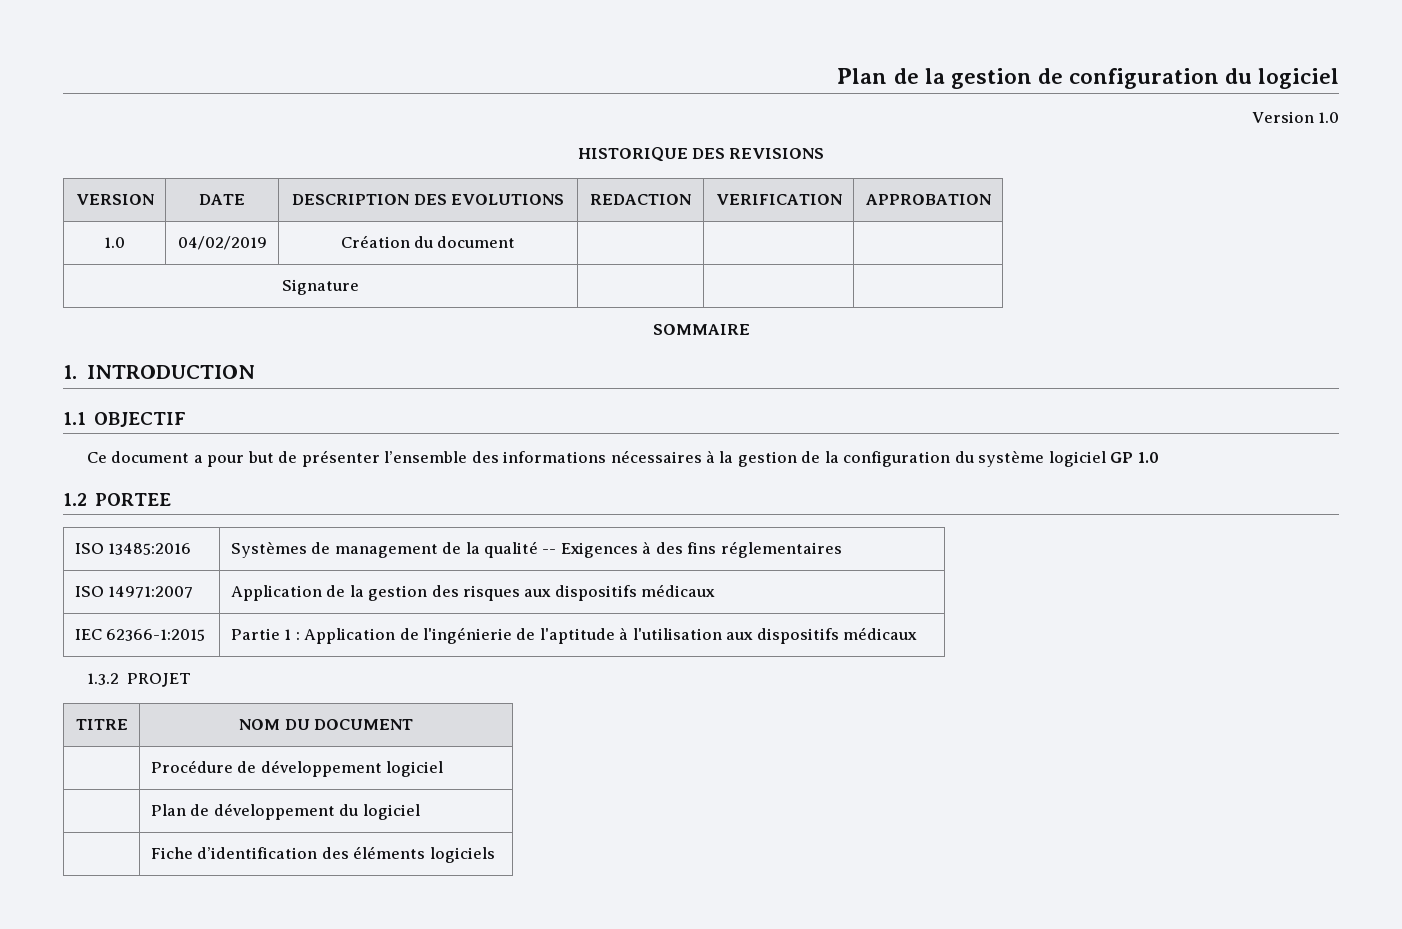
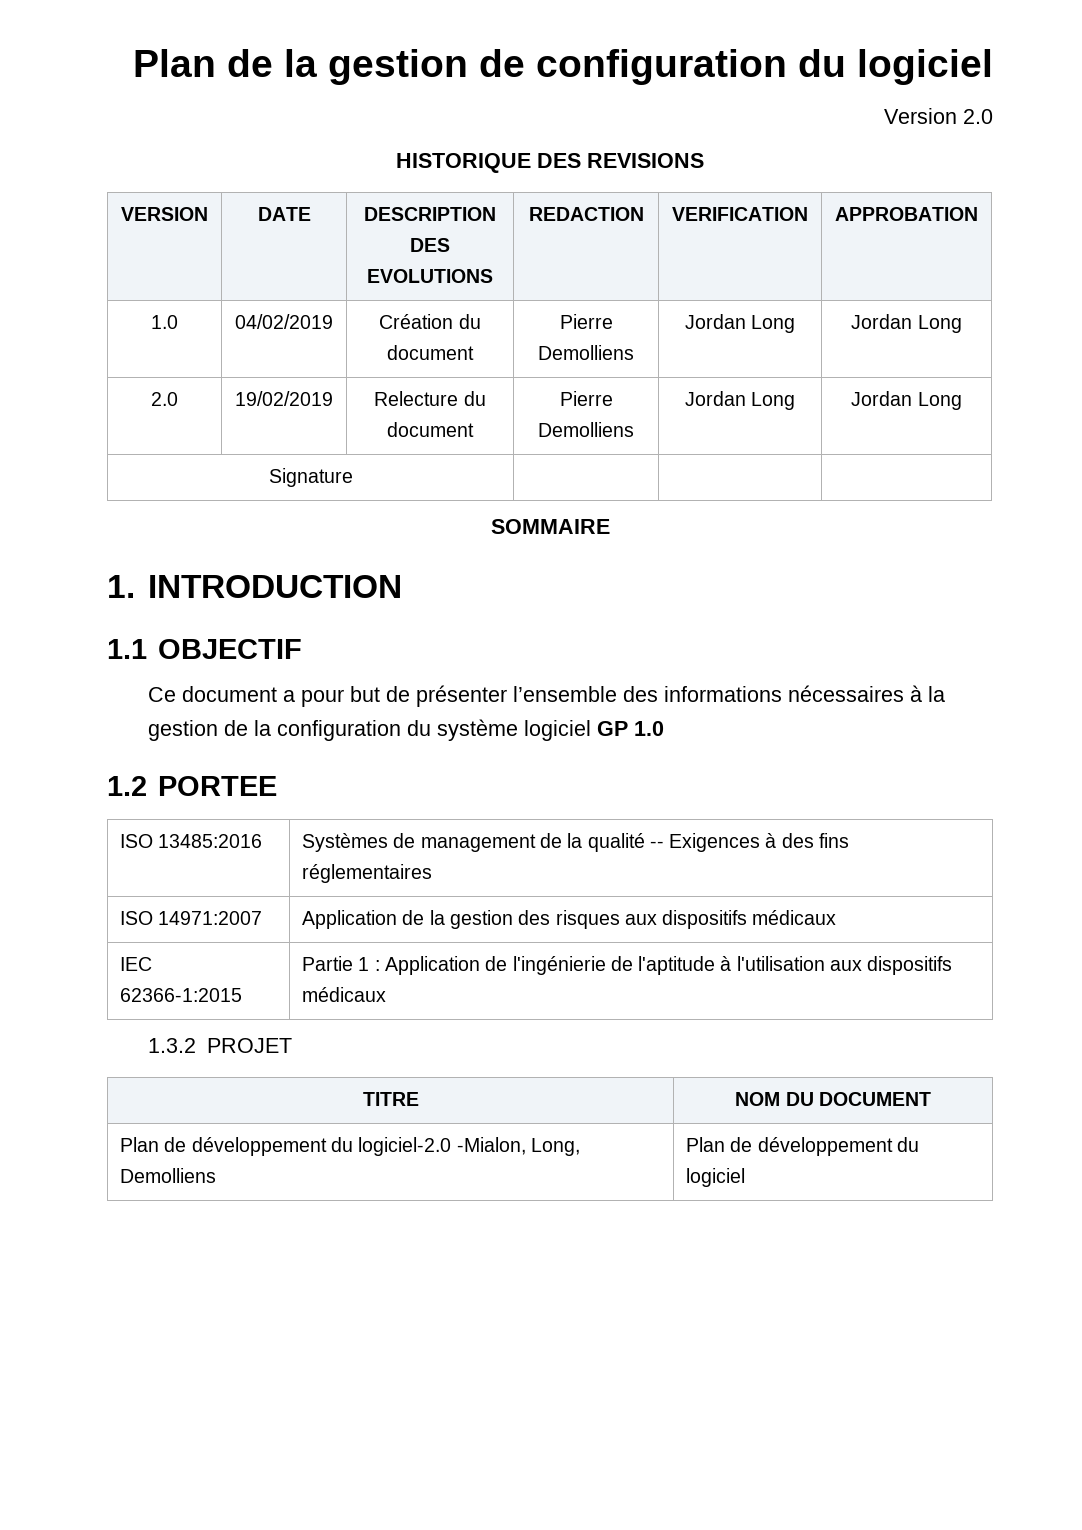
[1318,112,1339,123] 1.0 -> [963,109,993,124] 2.0
(516, 242) | | -> [559,314,613,329] [538,345,634,360] [684,314,796,333] [851,314,962,333] [151,392,178,406] [235,391,333,406] [374,391,486,406] [387,422,474,437] [559,391,613,406] [538,422,634,437] [684,391,796,410] [851,391,962,410] Pierre Demolliens | Jordan Long | Jordan Long // 2.0 | 19/02/2019 | Relecture du document | Pierre Demolliens | Jordan Long | Jordan Long
[150,760,444,777] | Procédure de développement logiciel // -> [120,1137,580,1156] [120,1168,217,1183] Plan de développement du logiciel-2.0 -Mialon, Long, Demolliens
[150,846,495,863] // | Fiche d’identification des éléments logiciels -> (746, 1177) none

